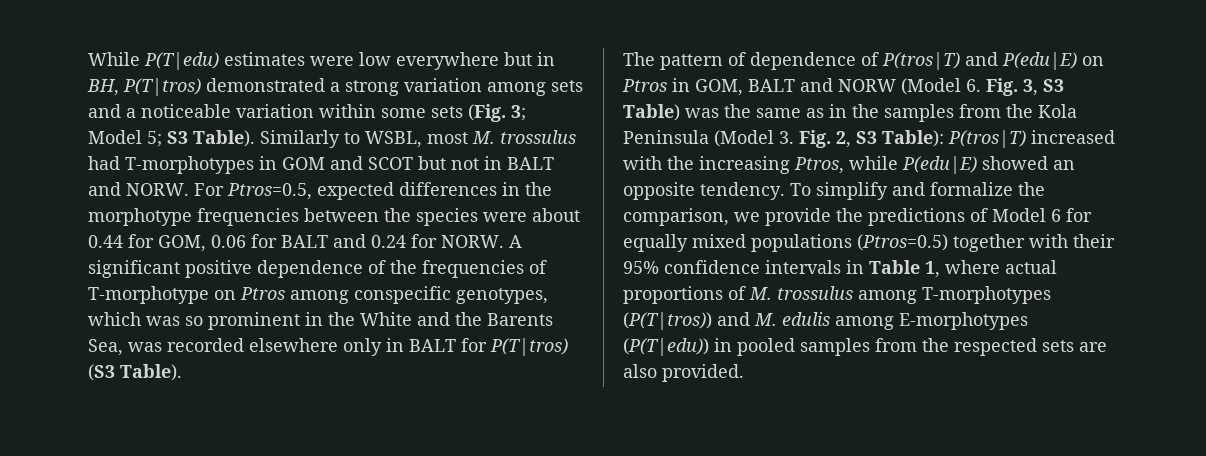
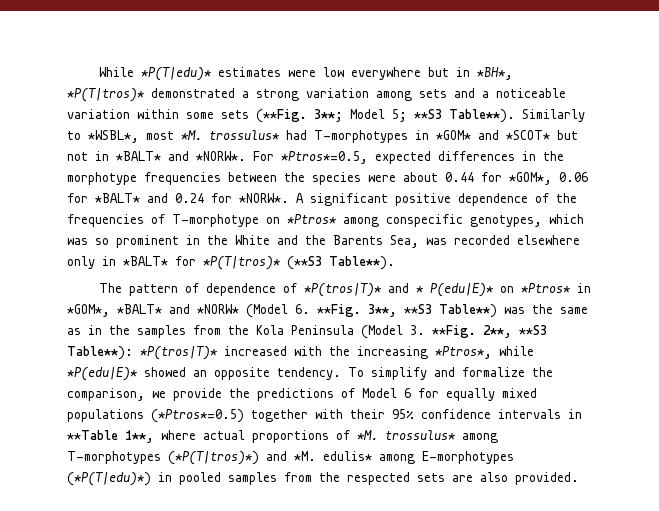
[144,52,219,70] P(T|edu) -> [140,67,211,81] *P(T|edu)*
[87,78,201,96] BH, P(T|tros) -> [476,67,513,80] [67,88,144,102] *BH*, *P(T|tros)*
[468,104,526,122] [88,130,576,148] [88,156,554,174] [88,182,312,200] (Fig. 3; Model 5; S3 Table). Similarly to WSBL, most M. trossulus had T-morphotypes in GOM and SCOT but not in BALT and NORW. For Ptros=0.5, -> [256,109,585,123] [67,130,578,143] [67,151,368,164] (**Fig. 3**; Model 5; **S3 Table**). Similarly to *WSBL*, most *M. trossulus* had T-morphotypes in *GOM* and *SCOT* but not in *BALT* and *NORW*. For *Ptros*=0.5,
[158,235,206,252] GOM, -> [509,172,552,185] *GOM*,
[281,235,328,248] BALT -> [95,193,140,203] *BALT*
[441,235,504,248] NORW. -> [239,193,289,203] *NORW*.
[240,287,285,300] Ptros -> [287,214,336,224] *Ptros*
[409,338,568,356] [88,364,182,381] BALT for P(T|tros) (S3 Table). -> [123,256,395,270] *BALT* for *P(T|tros)* (**S3 Table**).
[882,52,1104,70] [622,78,1064,96] [623,104,680,121] P(tros|T) and P(edu|E) on Ptros in GOM, BALT and NORW (Model 6. Fig. 3, S3 Table) -> [303,283,591,297] [67,304,497,318] *P(tros|T)* and * P(edu|E)* on *Ptros* in *GOM*, *BALT* and *NORW* (Model 6. **Fig. 3**, **S3 Table**)
[799,130,1026,148] Fig. 2, S3 Table): P(tros|T) -> [432,325,547,338] [67,346,217,360] **Fig. 2**, **S3 Table**): *P(tros|T)*
[794,156,977,174] Ptros, while P(edu|E) -> [435,346,534,359] [67,367,137,381] *Ptros*, while *P(edu|E)*
[857,234,948,251] (Ptros=0.5) -> [151,409,244,423] (*Ptros*=0.5)
[869,260,940,278] Table 1, -> [67,430,154,443] **Table 1**,
[749,286,1051,304] [623,312,830,330] M. trossulus among T-morphotypes (P(T|tros)) and M. edulis -> [357,430,498,443] [67,451,372,465] *M. trossulus* among T-morphotypes (*P(T|tros)*) and *M. edulis*
[623,338,709,356] (P(T|edu)) -> [67,472,151,486] (*P(T|edu)*)

